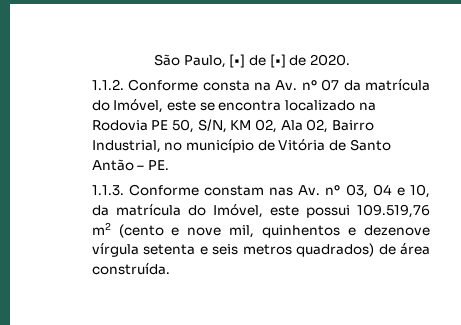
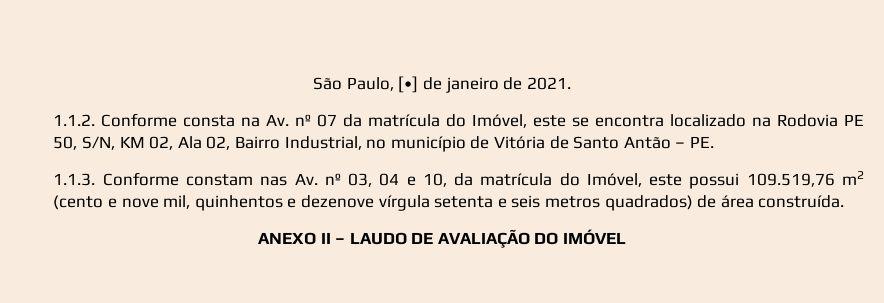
[269,54,350,68] [•] de 2020. -> [445,77,571,93] janeiro de 2021.
(170, 269) none -> [257,229,627,248] // ANEXO II – LAUDO DE AVALIAÇÃO DO IMÓVEL

